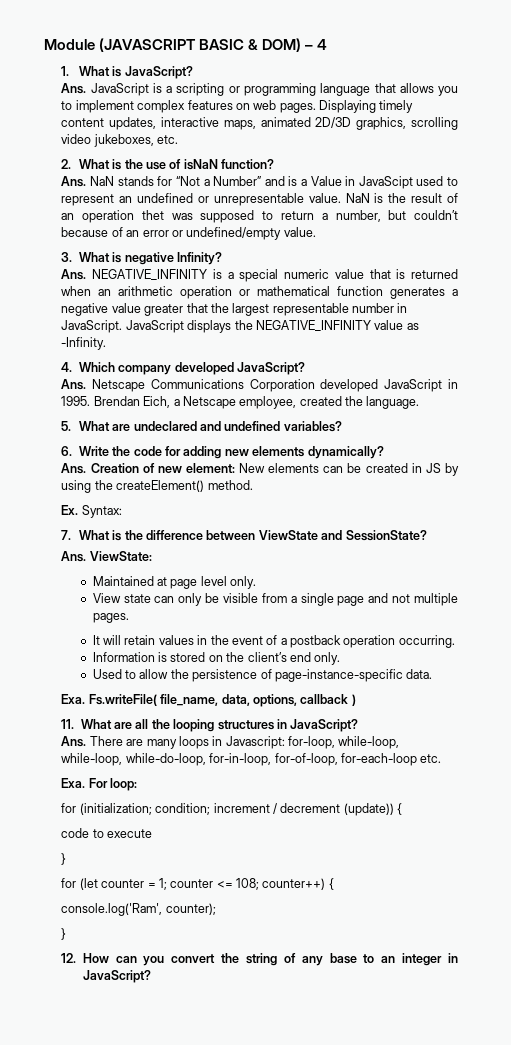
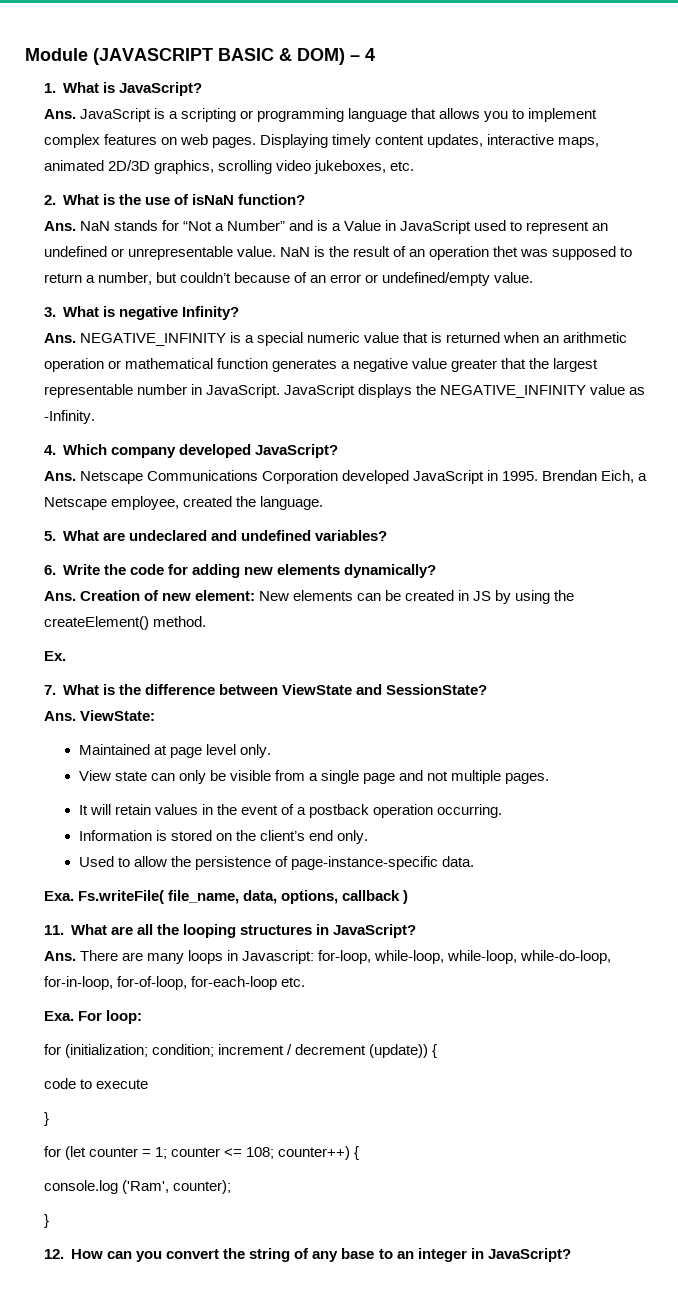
[358,176,413,189] JavaScipt -> [400,220,472,234] JavaScript
[81,505,122,518] Syntax: -> (66, 656) none
[61,903,163,916] console.log('Ram', -> [43,1180,169,1194] console.log ('Ram',

